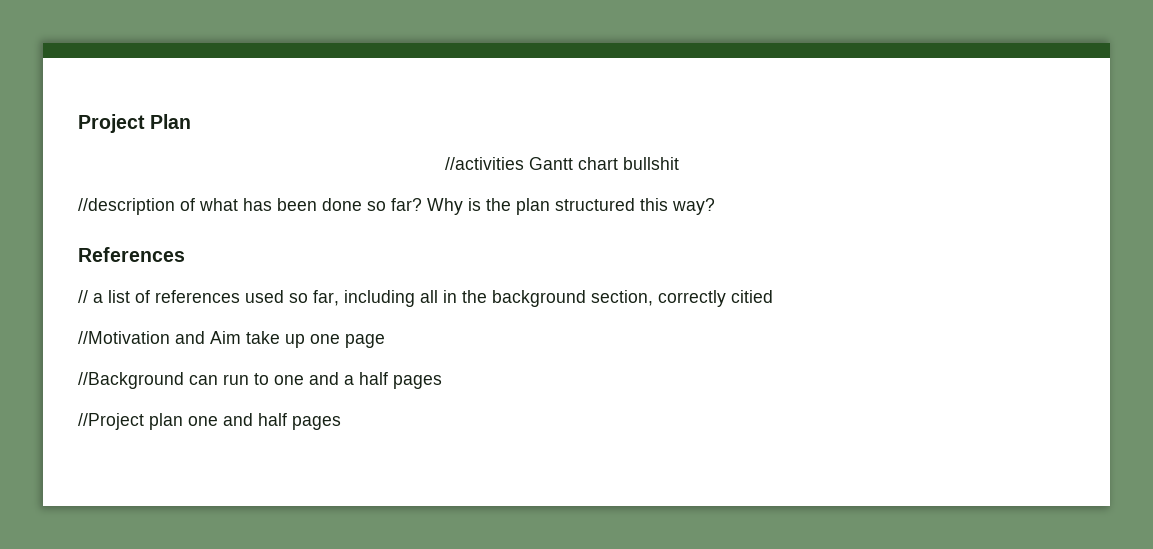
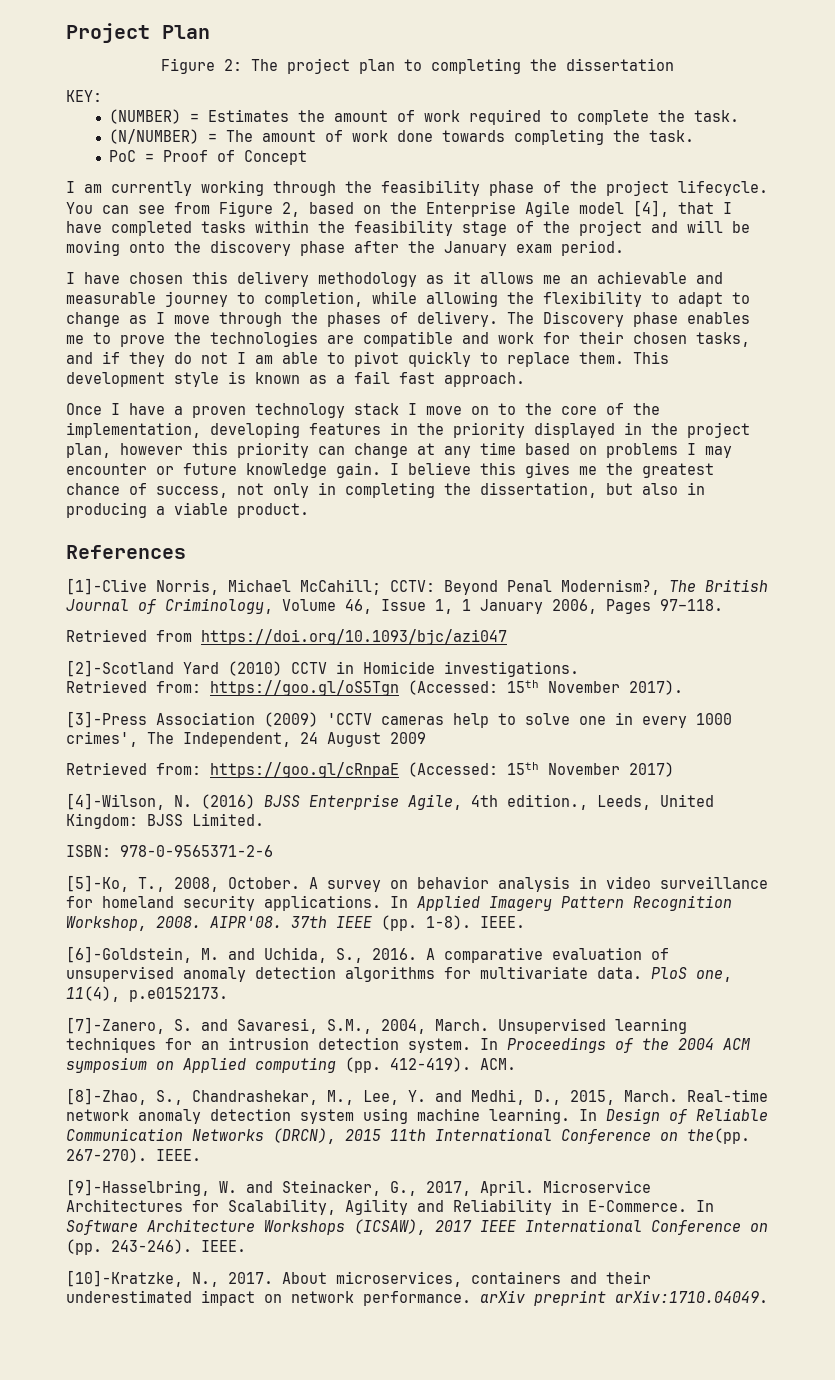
[444,157,679,170] [78,198,715,215] [78,247,185,262] [78,290,773,307] [78,331,385,348] [78,372,442,389] [78,413,341,430] //activities Gantt chart bullshit // //description of what has been done so far? Why is the plan structured this way? // References // // a list of references used so far, including all in the background section, correctly citied // //Motivation and Aim take up one page // //Background can run to one and a half pages // //Project plan one and half pages -> [161,58,674,74] [66,90,102,102] [109,109,740,125] [109,129,695,145] [109,150,308,165] [66,180,768,196] [66,200,732,217] [66,220,750,236] [66,240,624,256] [66,271,723,287] [66,291,750,307] [66,311,750,327] [66,331,750,347] [66,351,669,367] [66,371,525,387] [66,403,660,418] [66,422,750,438] [66,442,732,458] [66,462,714,478] [66,482,705,498] [66,502,309,518] [66,545,186,559] [66,578,768,595] [66,598,723,614] [66,629,507,645] [66,660,579,677] [66,680,683,696] [66,711,732,728] [66,731,426,747] [66,762,674,778] [66,793,714,810] [66,813,264,829] [66,845,273,857] [66,875,768,892] [66,895,732,911] [66,915,525,931] [66,946,669,963] [66,966,732,982] [66,986,228,1002] [66,1017,687,1034] [66,1037,750,1053] [66,1057,516,1073] [66,1088,768,1105] [66,1108,768,1124] [66,1128,750,1144] [66,1148,201,1163] [66,1179,651,1196] [66,1199,714,1215] [66,1219,768,1235] [66,1239,246,1255] [66,1270,651,1287] [66,1290,768,1306] Figure 2: The project plan to completing the dissertation // KEY: // (NUMBER) = Estimates the amount of work required to complete the task. // (N/NUMBER) = The amount of work done towards completing the task. // PoC = Proof of Concept // I am currently working through the feasibility phase of the project lifecycle. You can see from Figure 2, based on the Enterprise Agile model [4], that I have completed tasks within the feasibility stage of the project and will be moving onto the discovery phase after the January exam period. // I have chosen this delivery methodology as it allows me an achievable and measurable journey to completion, while allowing the flexibility to adapt to change as I move through the phases of delivery. The Discovery phase enables me to prove the technologies are compatible and work for their chosen tasks, and if they do not I am able to pivot quickly to replace them. This development style is known as a fail fast approach. // Once I have a proven technology stack I move on to the core of the implementation, developing features in the priority displayed in the project plan, however this priority can change at any time based on problems I may encounter or future knowledge gain. I believe this gives me the greatest chance of success, not only in completing the dissertation, but also in producing a viable product. // References // [1]-Clive Norris, Michael McCahill; CCTV: Beyond Penal Modernism?, The British Journal of Criminology, Volume 46, Issue 1, 1 January 2006, Pages 97–118. // Retrieved from https://doi.org/10.1093/bjc/azi047 // [2]-Scotland Yard (2010) CCTV in Homicide investigations. // Retrieved from: https://goo.gl/oS5Tgn (Accessed: 15th November 2017). // [3]-Press Association (2009) 'CCTV cameras help to solve one in every 1000 crimes', The Independent, 24 August 2009 // Retrieved from: https://goo.gl/cRnpaE (Accessed: 15th November 2017) // [4]-Wilson, N. (2016) BJSS Enterprise Agile, 4th edition., Leeds, United Kingdom: BJSS Limited. // ISBN: 978-0-9565371-2-6 // [5]-Ko, T., 2008, October. A survey on behavior analysis in video surveillance for homeland security applications. In Applied Imagery Pattern Recognition Workshop, 2008. AIPR'08. 37th IEEE (pp. 1-8). IEEE. // [6]-Goldstein, M. and Uchida, S., 2016. A comparative evaluation of unsupervised anomaly detection algorithms for multivariate data. PloS one, 11(4), p.e0152173. // [7]-Zanero, S. and Savaresi, S.M., 2004, March. Unsupervised learning techniques for an intrusion detection system. In Proceedings of the 2004 ACM symposium on Applied computing (pp. 412-419). ACM. // [8]-Zhao, S., Chandrashekar, M., Lee, Y. and Medhi, D., 2015, March. Real-time network anomaly detection system using machine learning. In Design of Reliable Communication Networks (DRCN), 2015 11th International Conference on the(pp. 267-270). IEEE. // [9]-Hasselbring, W. and Steinacker, G., 2017, April. Microservice Architectures for Scalability, Agility and Reliability in E-Commerce. In Software Architecture Workshops (ICSAW), 2017 IEEE International Conference on (pp. 243-246). IEEE. // [10]-Kratzke, N., 2017. About microservices, containers and their underestimated impact on network performance. arXiv preprint arXiv:1710.04049.

